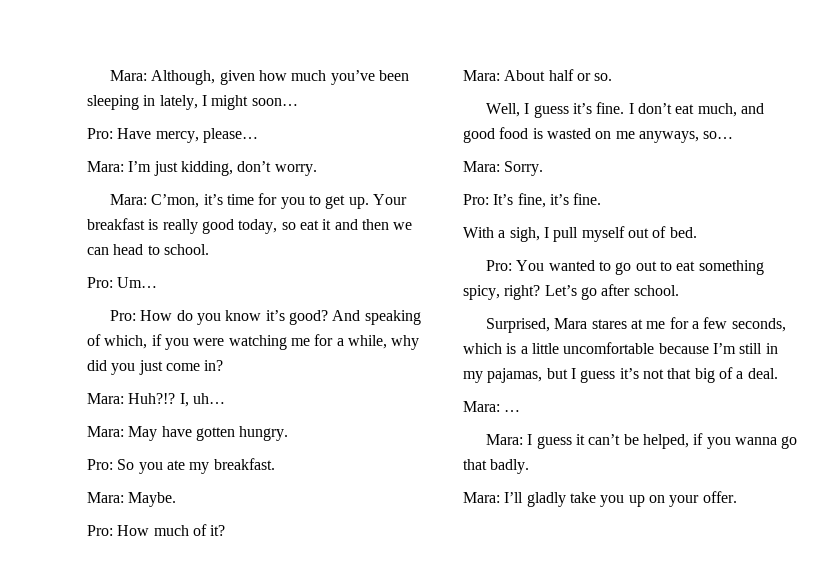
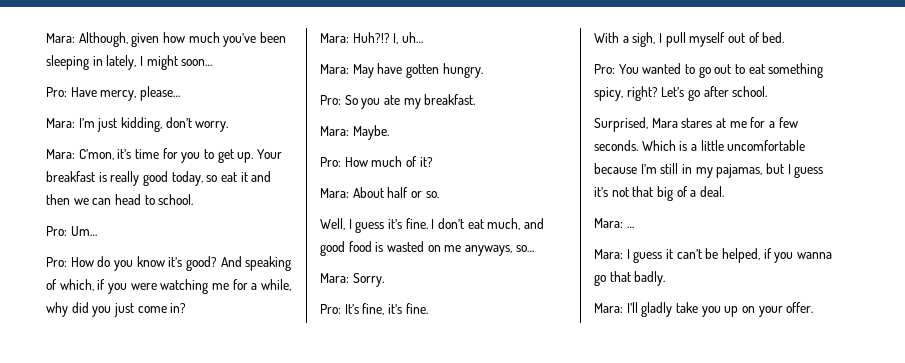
[731,318,786,332] [463,343,502,354] seconds, which -> [594,140,676,151] seconds. Which

